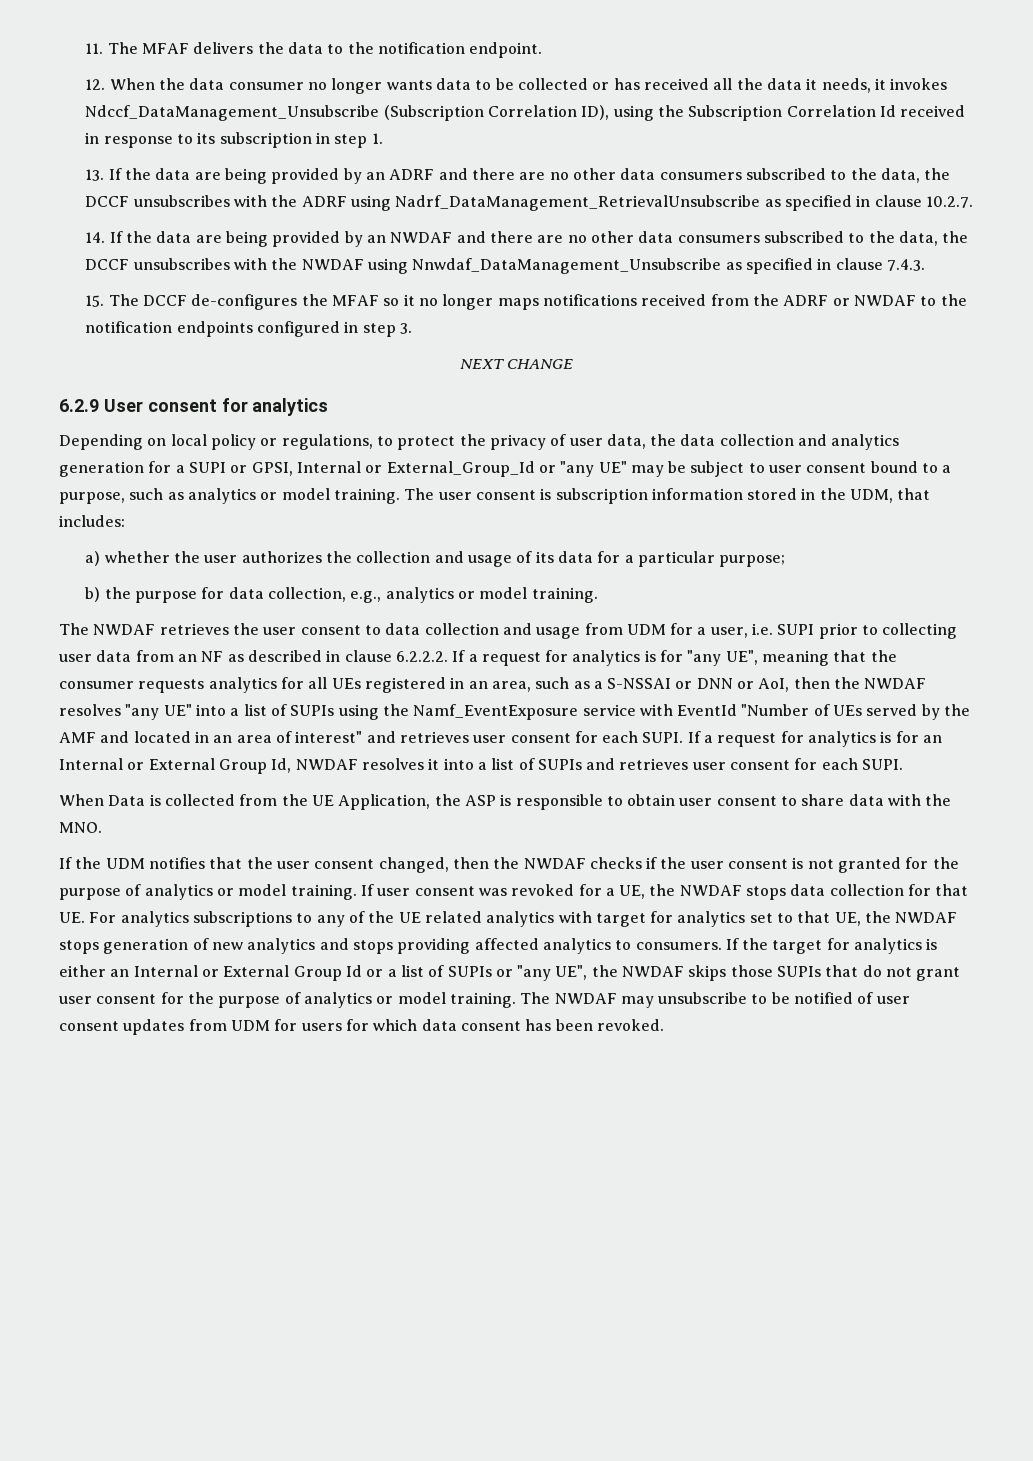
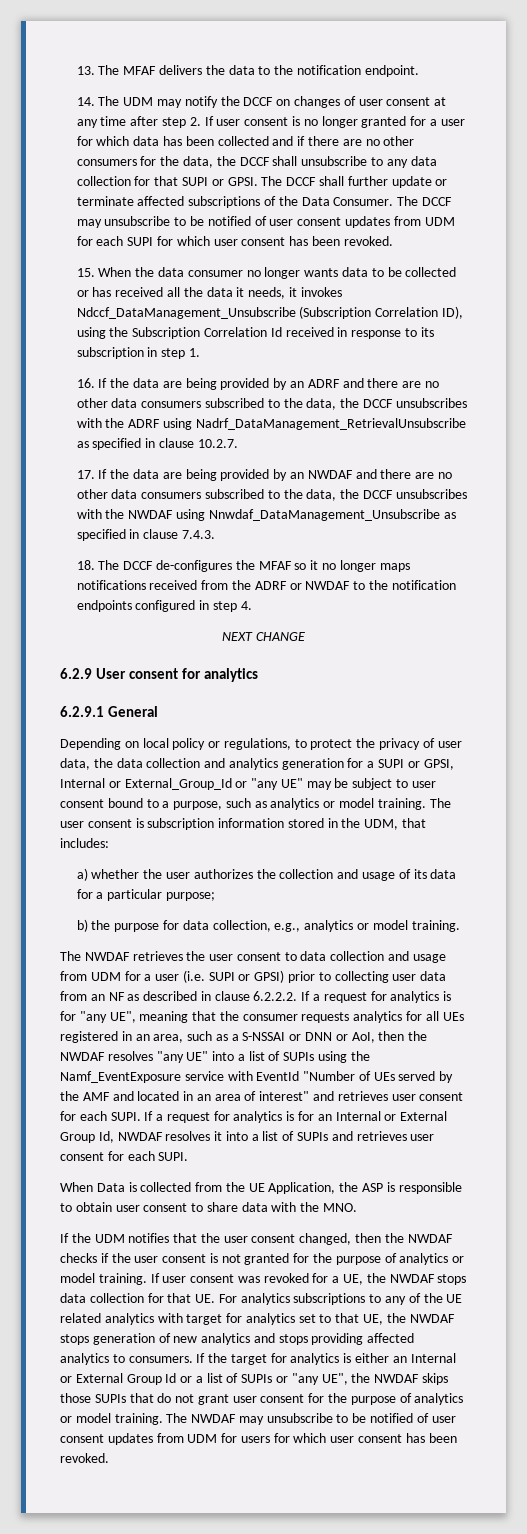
[85,43,104,54] 11. -> [76,66,95,75] 13.
[85,79,106,90] 12. -> [76,96,447,108] [76,116,465,128] [76,136,415,146] [76,156,437,168] [76,176,448,188] [76,196,452,208] [76,216,455,228] [76,236,393,246] [76,268,95,277] 14. The UDM may notify the DCCF on changes of user consent at any time after step 2. If user consent is no longer granted for a user for which data has been collected and if there are no other consumers for the data, the DCCF shall unsubscribe to any data collection for that SUPI or GPSI. The DCCF shall further update or terminate affected subscriptions of the Data Consumer. The DCCF may unsubscribe to be notified of user consent updates from UDM for each SUPI for which user consent has been revoked. // 15.
[85,169,105,181] 13. -> [76,378,95,388] 16.
[85,232,106,243] 14. -> [76,470,95,479] 17.
[85,295,105,307] 15. -> [76,560,95,570] 18.
[400,323,413,334] 3. -> [240,601,252,610] 4.
(329, 407) none -> [60,706,158,717] // 6.2.9.1 General
[710,623,815,638] user, i.e. SUPI -> [155,970,285,983] user (i.e. SUPI or GPSI)
[421,1019,457,1031] data -> [330,1436,355,1443] user

